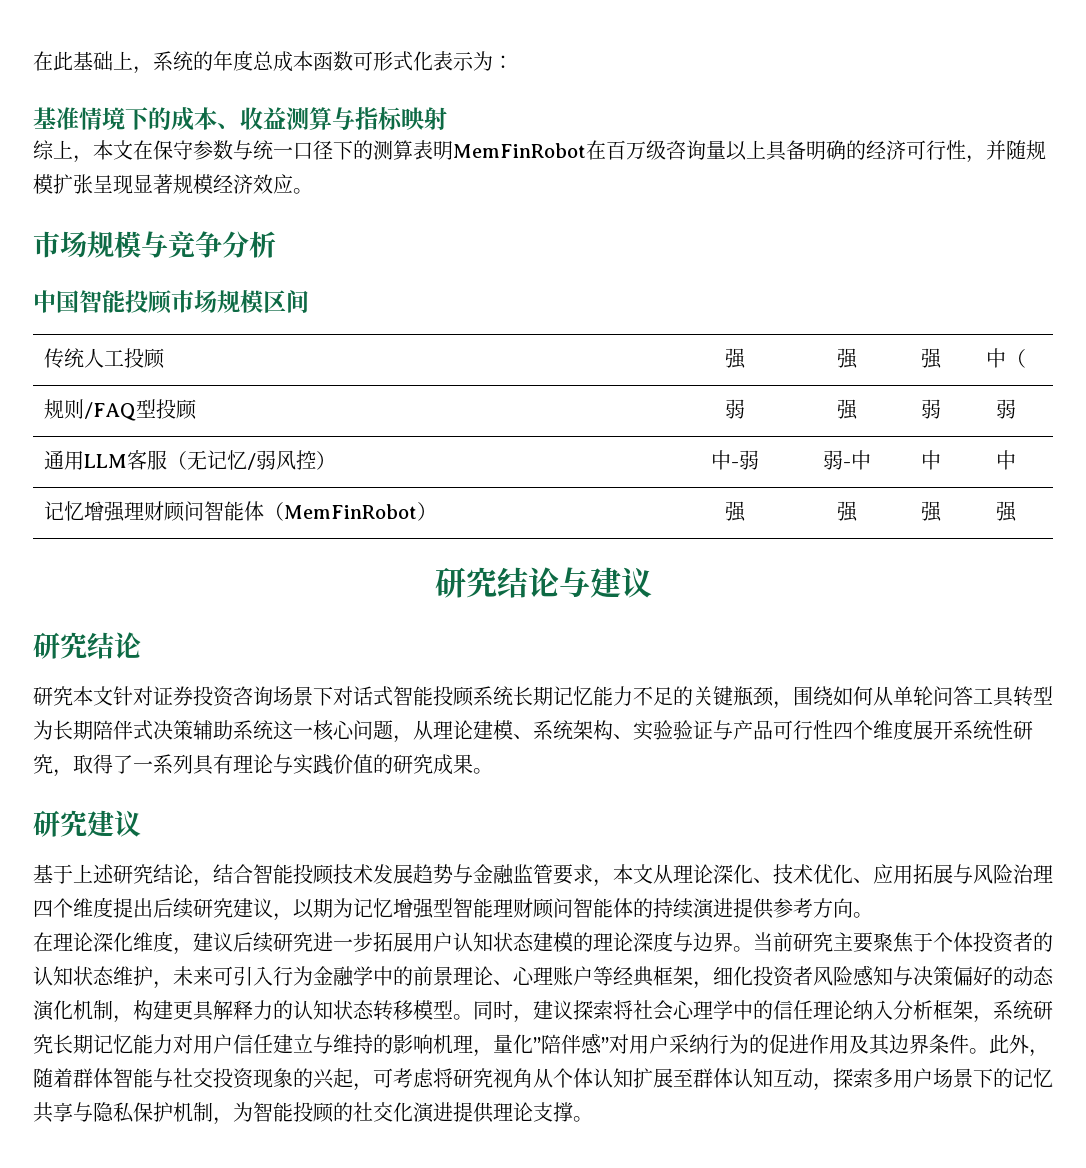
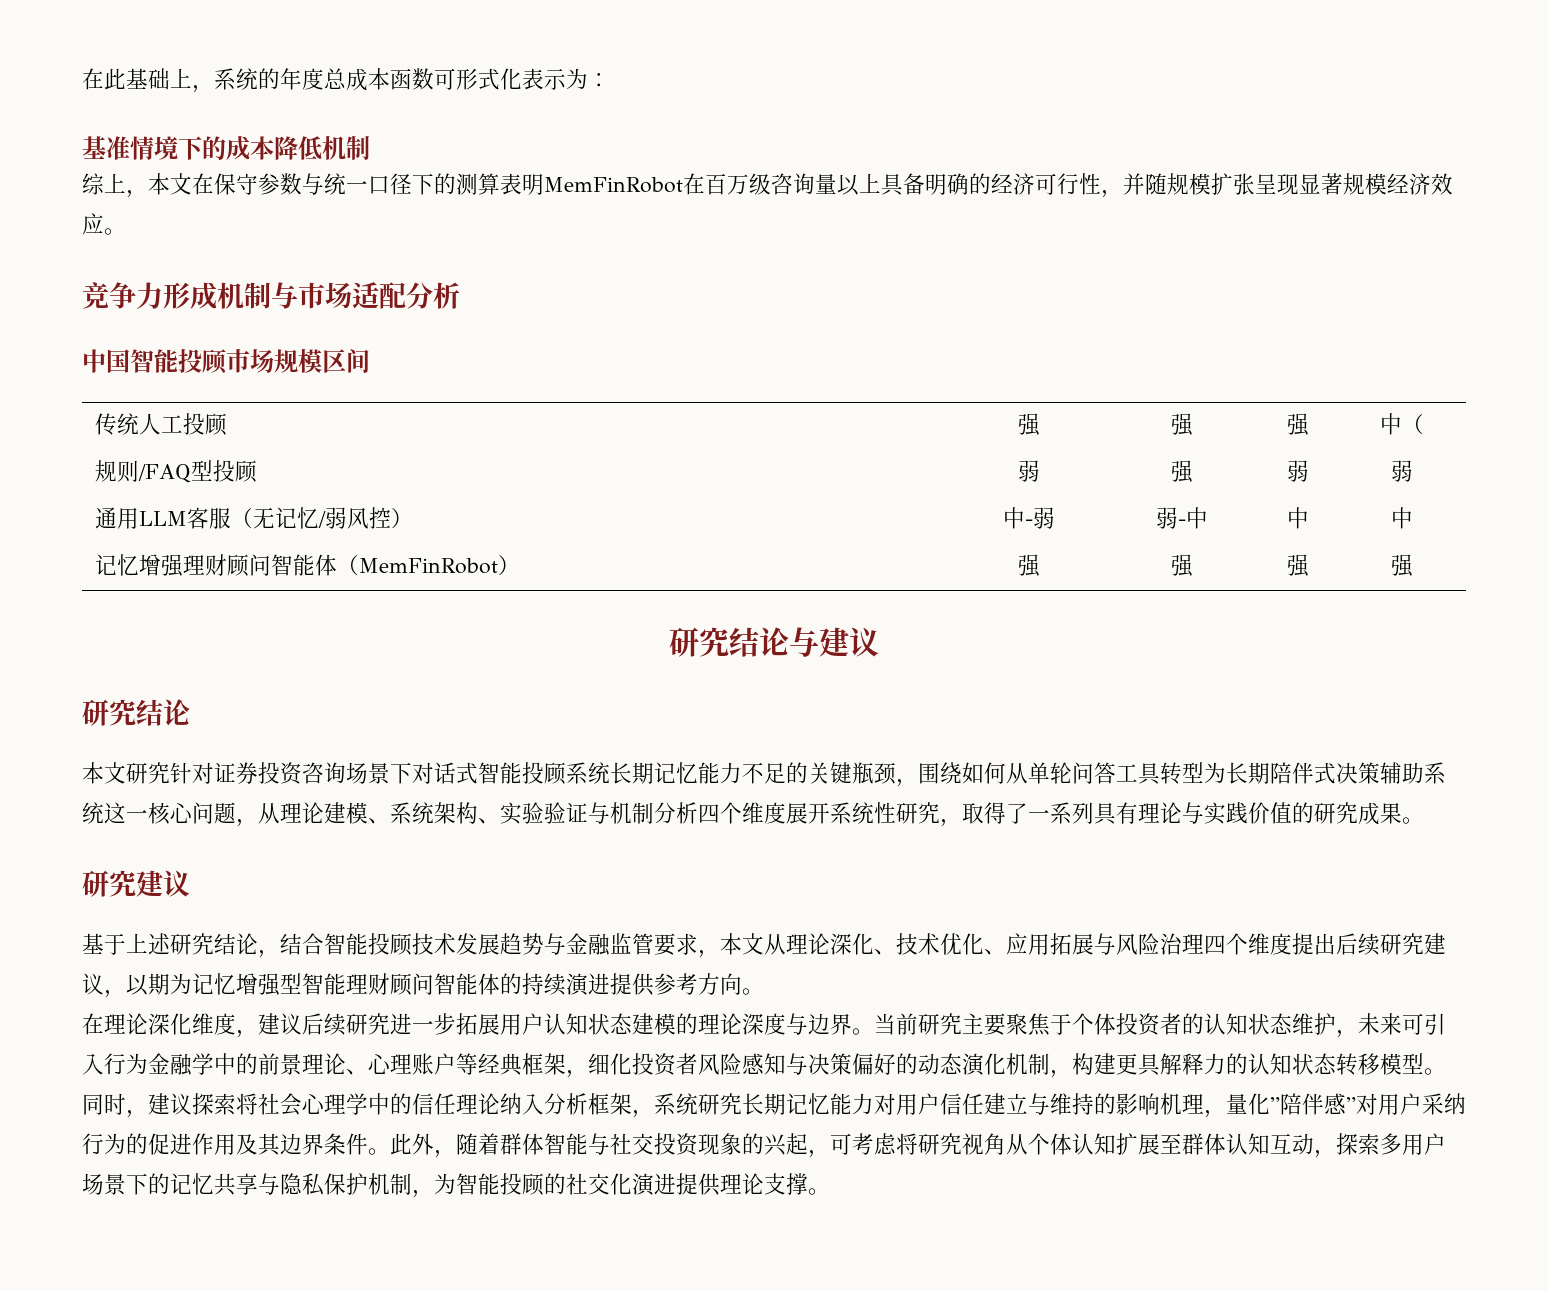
[217,107,447,130] 、收益测算与指标映射 -> [274,136,370,160] 降低机制
[33,230,222,258] 市场规模与竞争 -> [82,281,406,310] 竞争力形成机制与市场适配
[33,686,113,706] 研究本文 -> [82,762,170,784] 本文研究
[733,720,833,740] 产品可行性 -> [610,802,698,824] 机制分析

